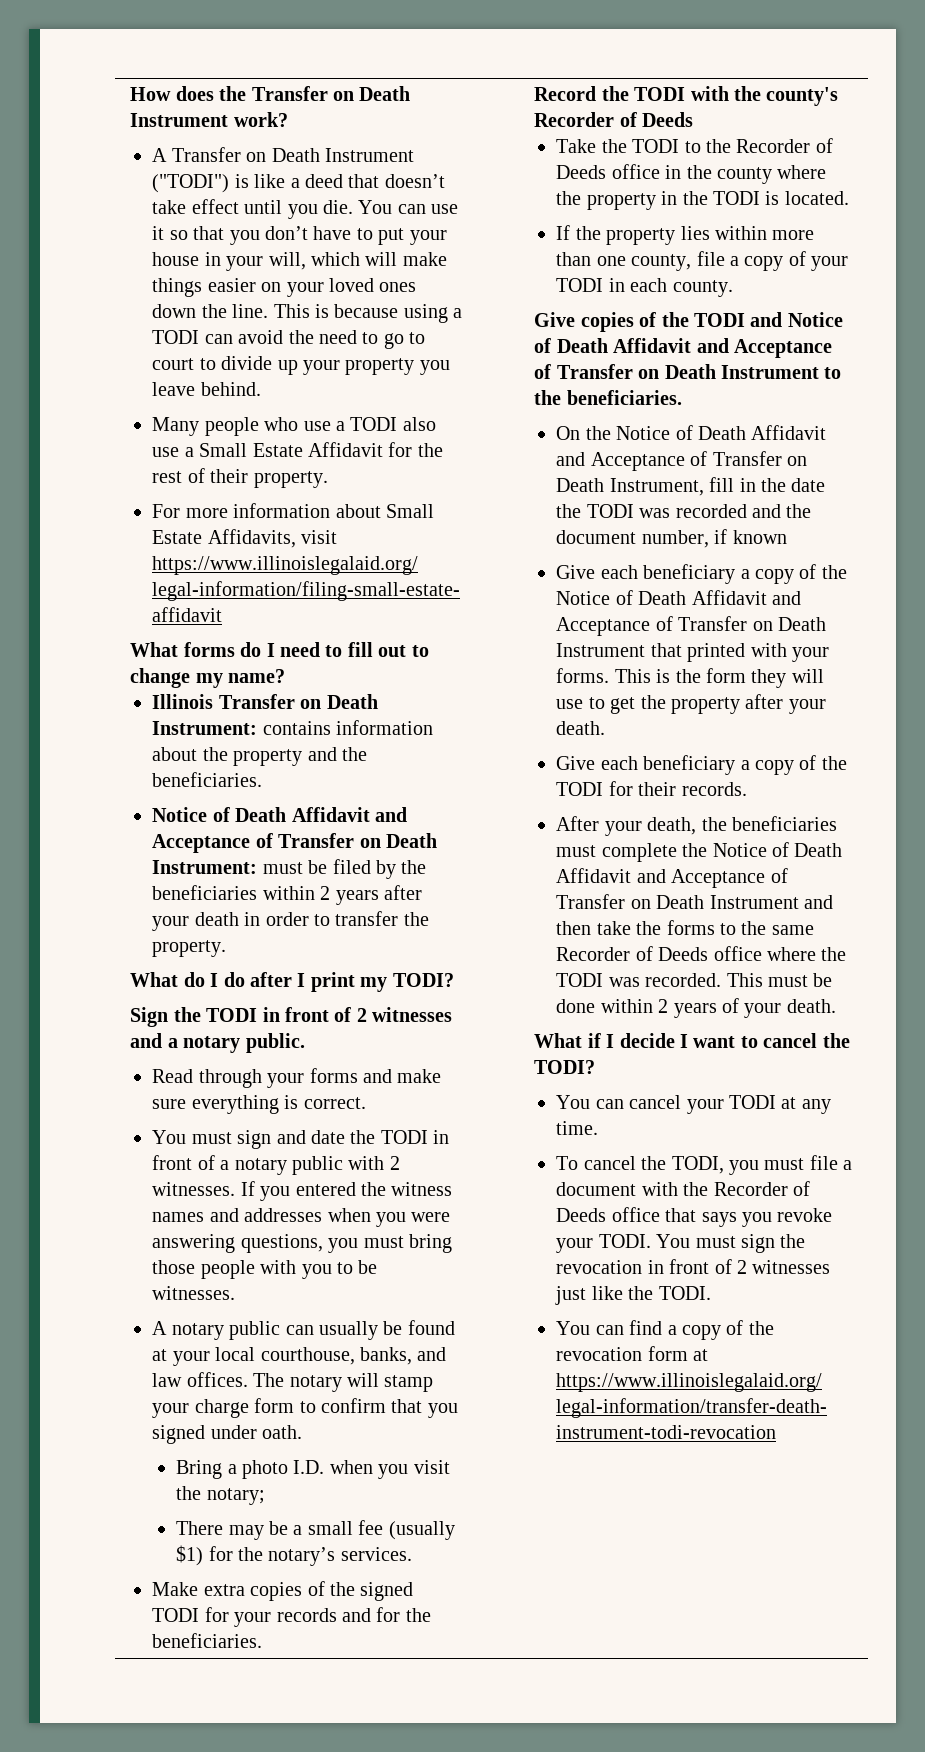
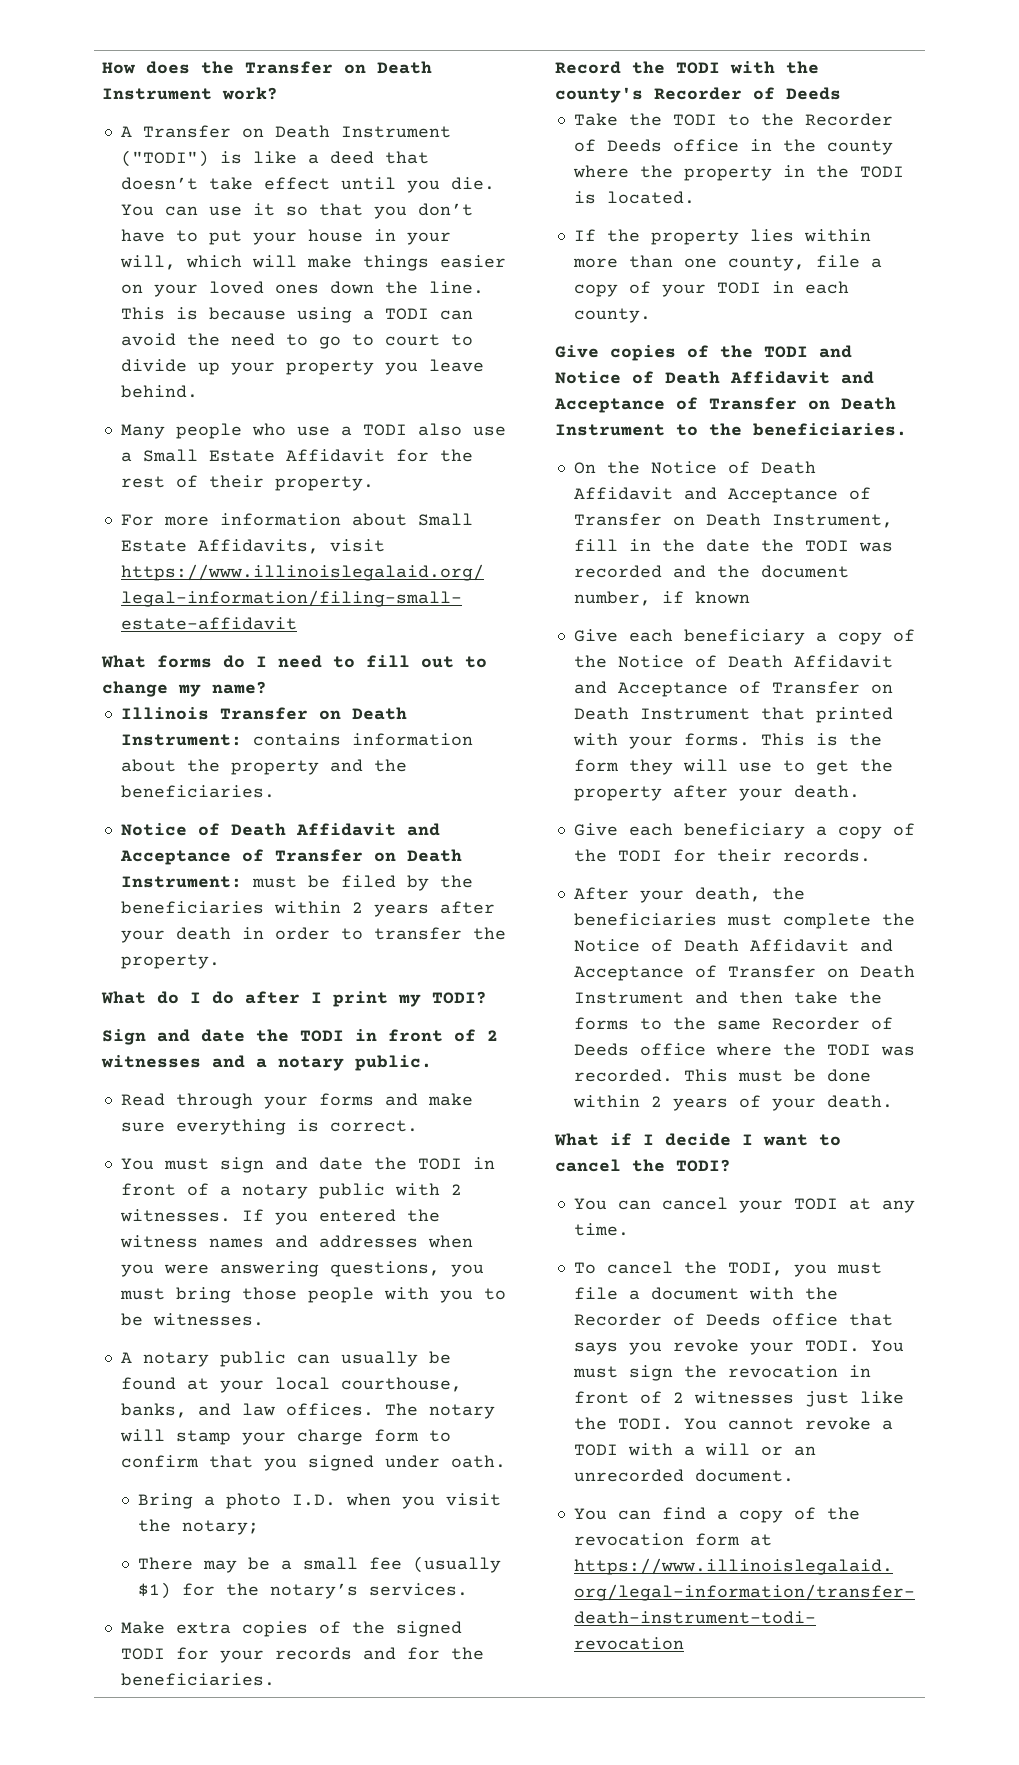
(169, 1017) none -> [156,1029,245,1042] and date
(711, 1293) none -> [684,1417,894,1430] [574,1443,817,1456] [574,1469,795,1482] You cannot revoke a TODI with a will or an unrecorded document.

